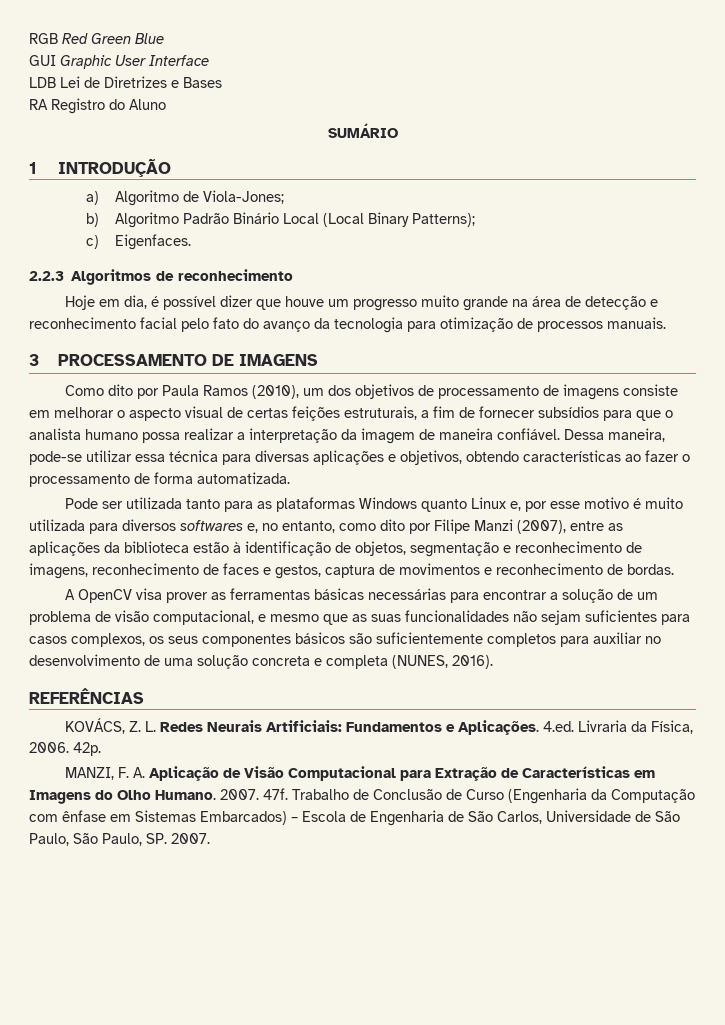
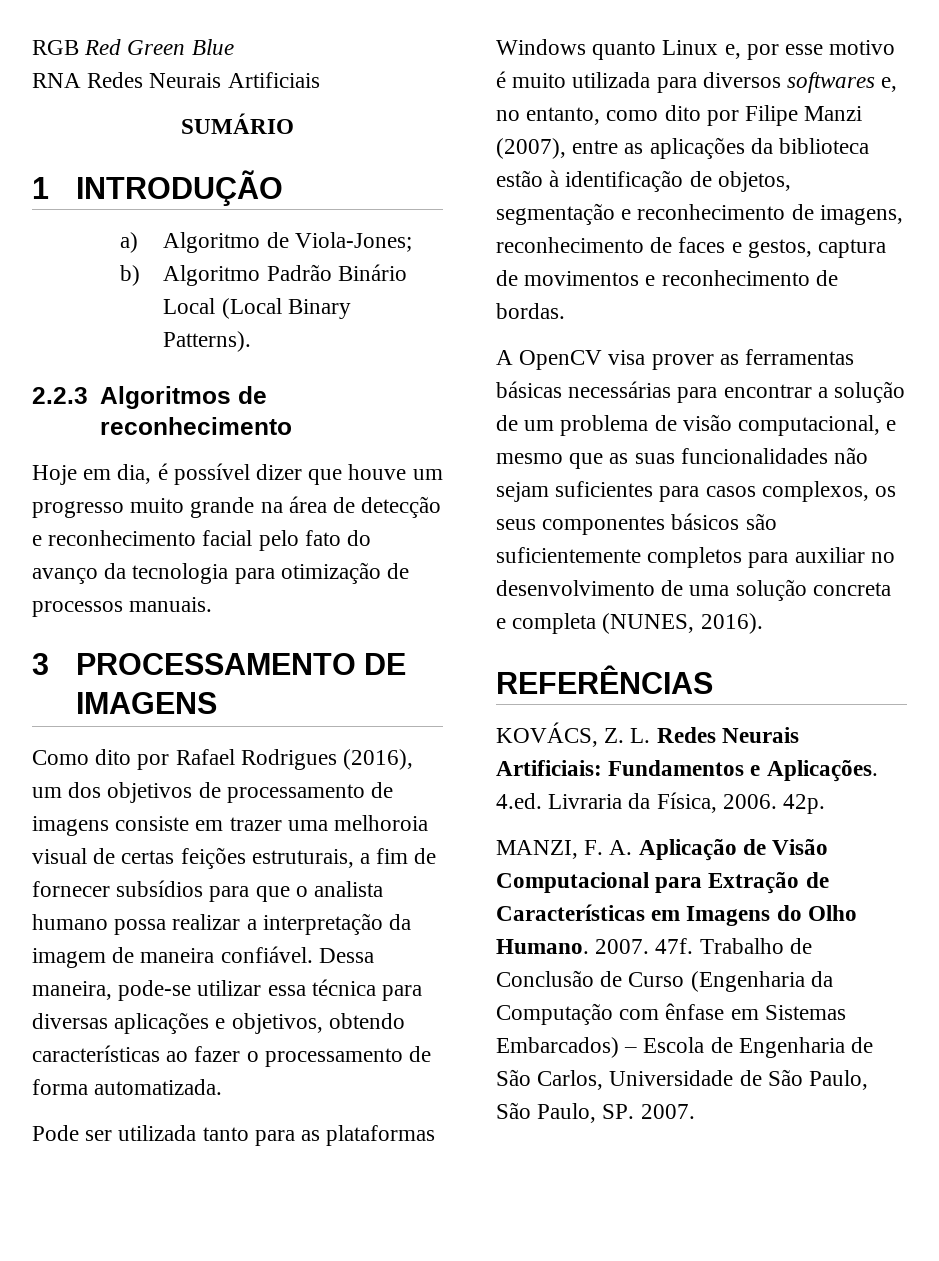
[29,55,209,69] [29,76,222,88] [29,98,166,114] GUI Graphic User Interface // LDB Lei de Diretrizes e Bases // RA Registro do Aluno -> [32,72,320,88] RNA Redes Neurais Artificiais
[411,213,475,227] [86,234,191,250] Patterns); // c) Eigenfaces. -> [163,331,252,352] Patterns).
[161,385,299,399] Paula Ramos (2010), -> [175,749,414,770] Rafael Rodrigues (2016),
[54,407,181,421] melhorar o aspecto -> [229,815,429,831] trazer uma melhoroia

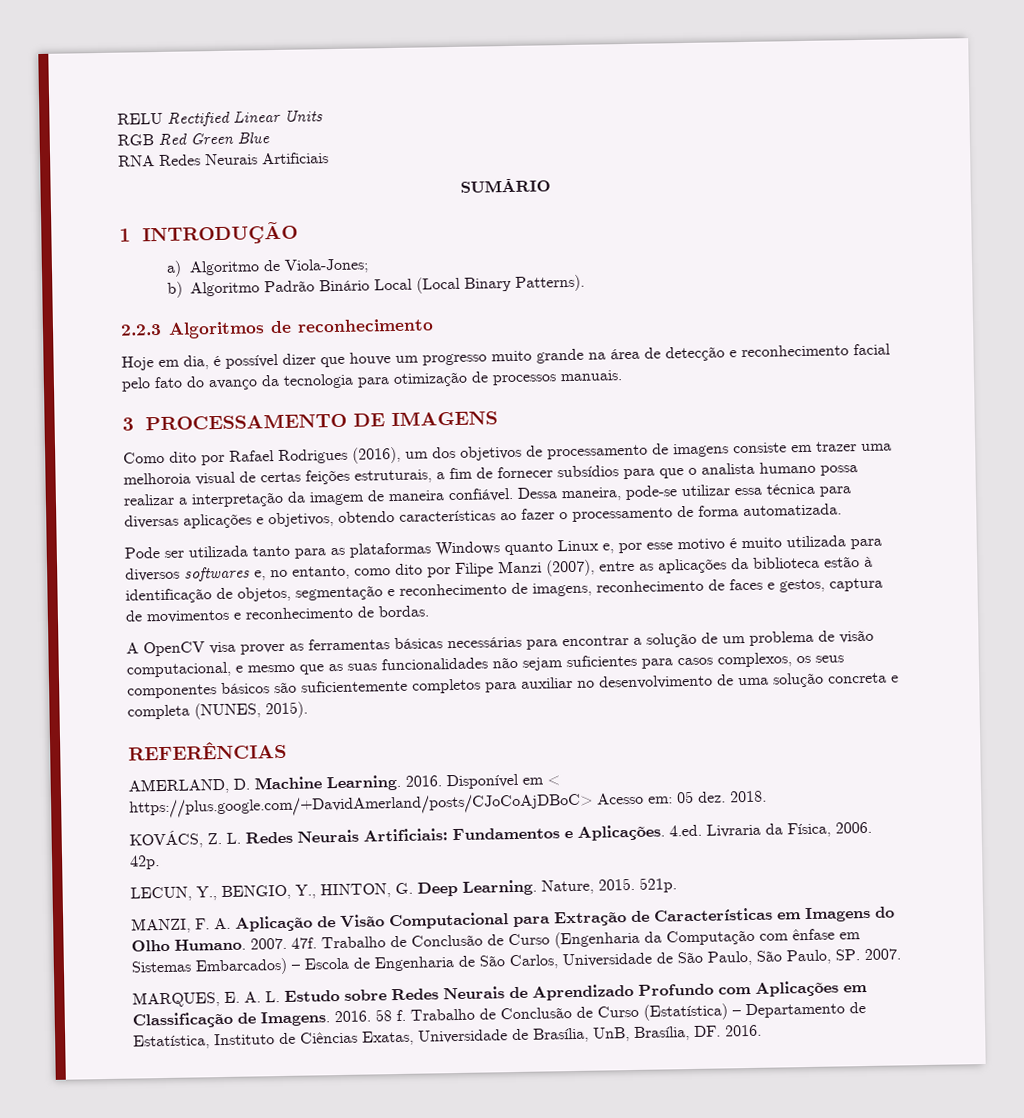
(32, 47) none -> [117,110,323,127] RELU Rectified Linear Units //
[700,613,763,634] 2016). -> [265,701,308,719] 2015).
(713, 679) none -> [128,773,560,795] [129,790,767,819] // AMERLAND, D. Machine Learning. 2016. Disponível em < https://plus.google.com/+DavidAmerland/posts/CJoCoAjDBoC> Acesso em: 05 dez. 2018.
(826, 804) none -> [130,877,677,902] // LECUN, Y., BENGIO, Y., HINTON, G. Deep Learning. Nature, 2015. 521p.
(695, 1111) none -> [132,980,867,1008] [132,1002,866,1029] [133,1024,762,1050] // MARQUES, E. A. L. Estudo sobre Redes Neurais de Aprendizado Profundo com Aplicações em Classificação de Imagens. 2016. 58 f. Trabalho de Conclusão de Curso (Estatística) – Departamento de Estatística, Instituto de Ciências Exatas, Universidade de Brasília, UnB, Brasília, DF. 2016.

